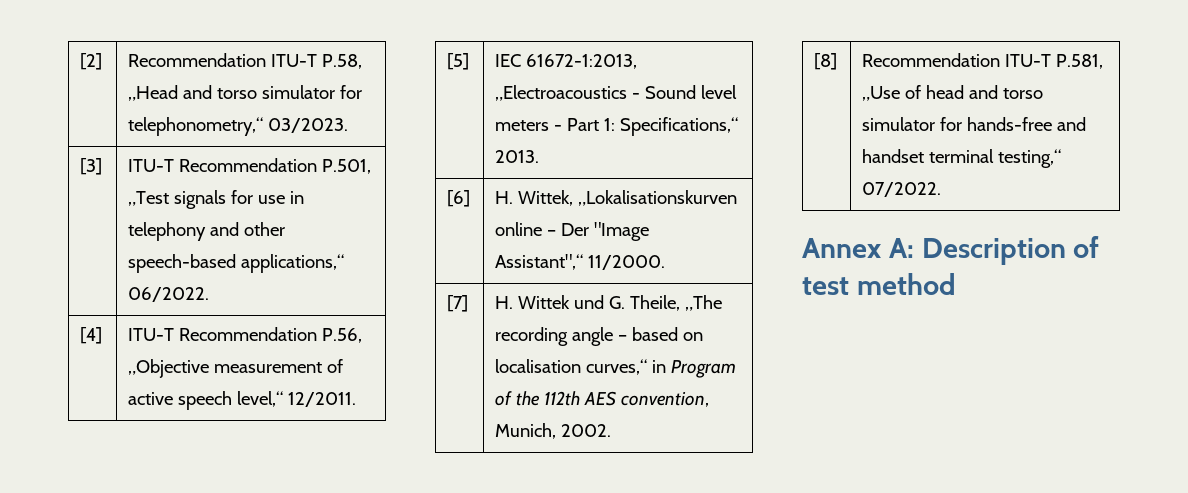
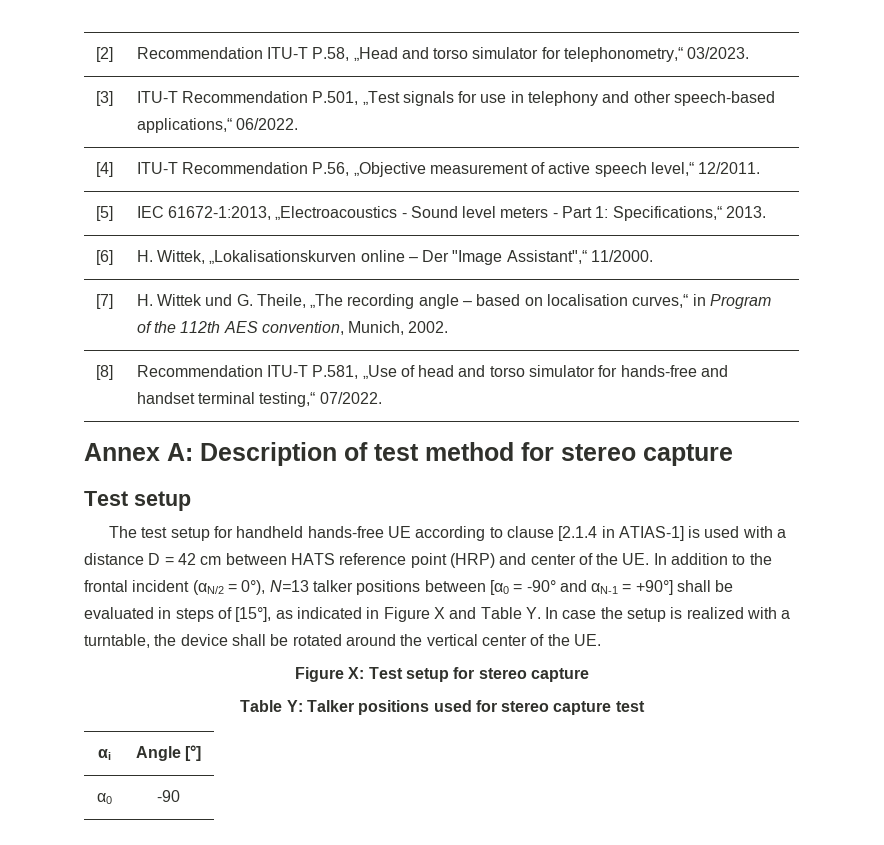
(956, 284) none -> [521,442,733,466] [84,491,191,511] [108,526,787,541] [84,553,772,568] [84,580,734,595] [84,607,791,622] [84,634,601,648] [295,667,589,682] [240,700,645,715] [97,749,111,760] [135,745,202,761] [96,793,112,804] [157,790,180,802] for stereo capture // Test setup // The test setup for handheld hands-free UE according to clause [2.1.4 in ATIAS-1] is used with a distance D = 42 cm between HATS reference point (HRP) and center of the UE. In addition to the frontal incident (αN/2 = 0°), N=13 talker positions between [α0 = -90° and αN-1 = +90°] shall be evaluated in steps of [15°], as indicated in Figure X and Table Y. In case the setup is realized with a turntable, the device shall be rotated around the vertical center of the UE. // Figure X: Test setup for stereo capture // Table Y: Talker positions used for stereo capture test // αi | Angle [°] // α0 | -90

